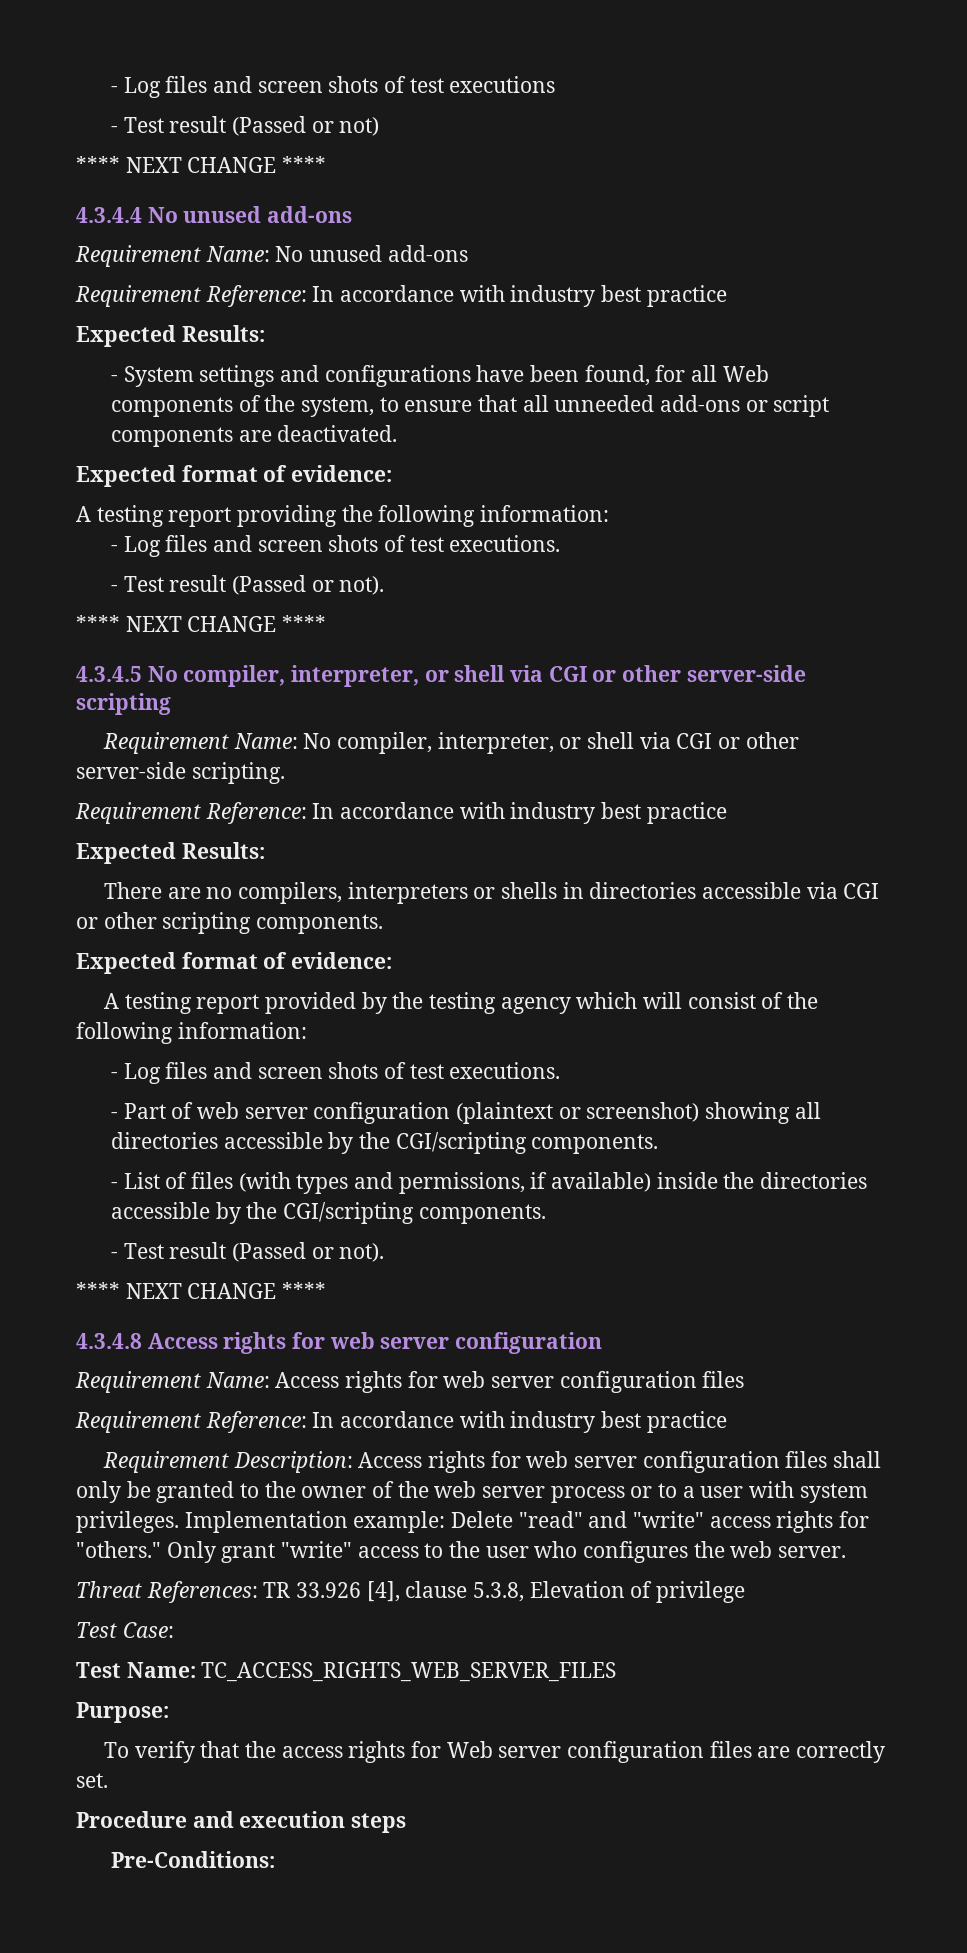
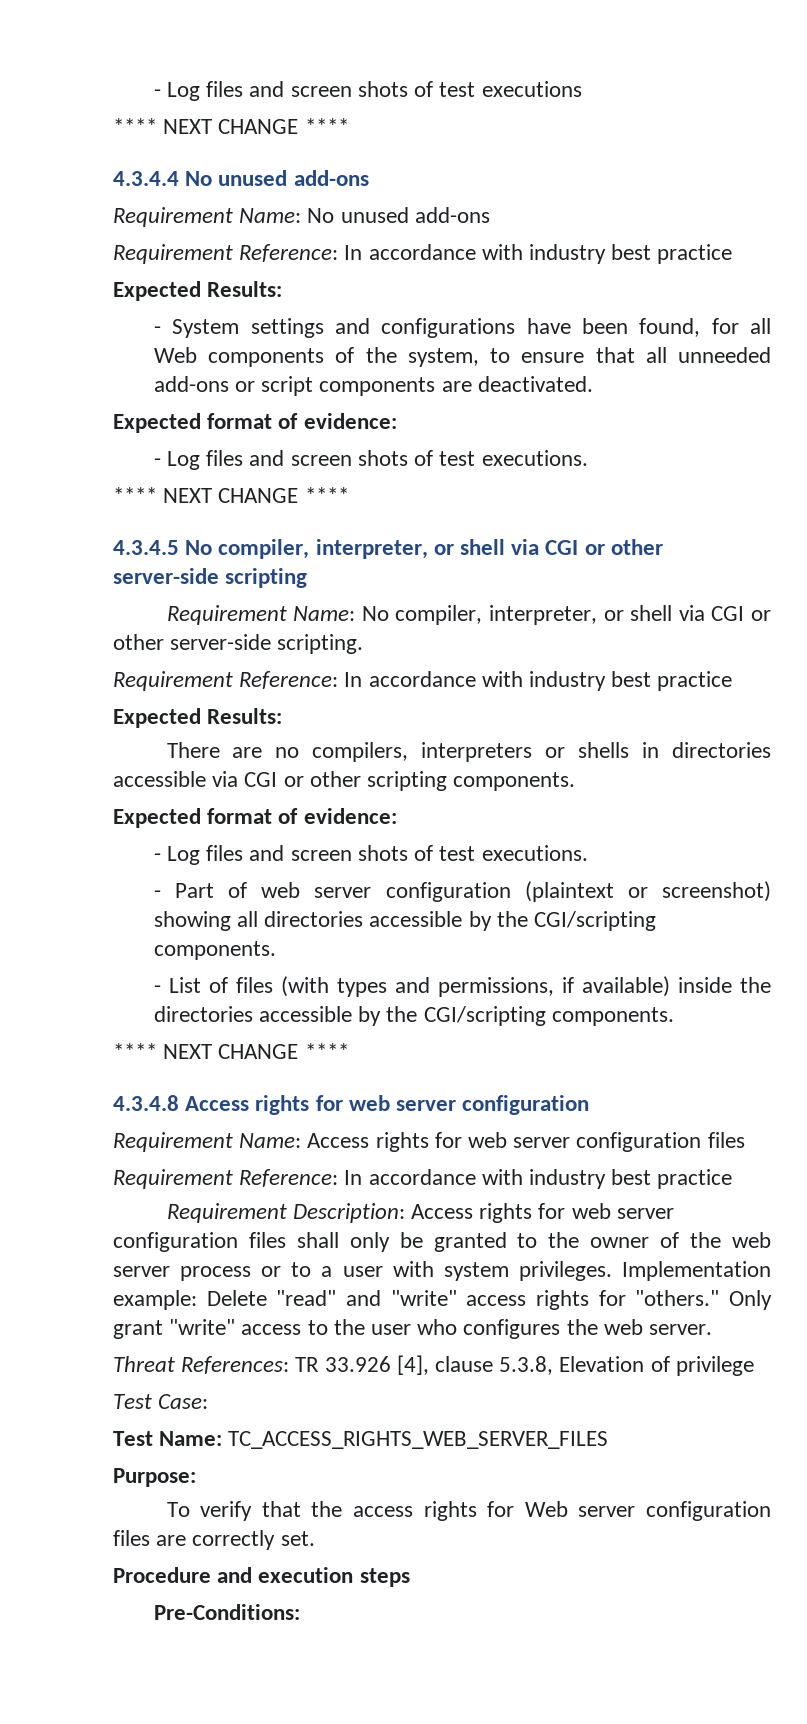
[111,116,380,136] // - Test result (Passed or not) -> (582, 89) none
[76,505,610,527] [111,535,561,557] [111,575,385,595] // A testing report providing the following information: // - Log files and screen shots of test executions. // - Test result (Passed or not). -> [153,450,588,470] // - Log files and screen shots of test executions.
[103,992,819,1014] [76,1022,307,1044] // A testing report provided by the testing agency which will consist of the following information: -> (397, 816) none
[111,1242,385,1262] // - Test result (Passed or not). -> (674, 1016) none

